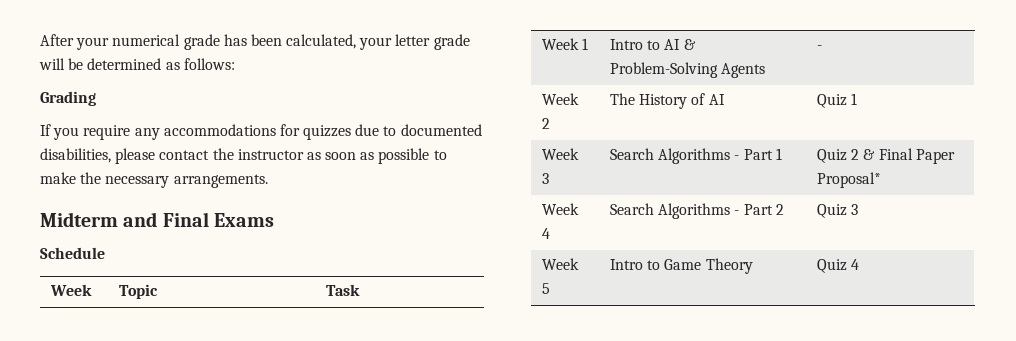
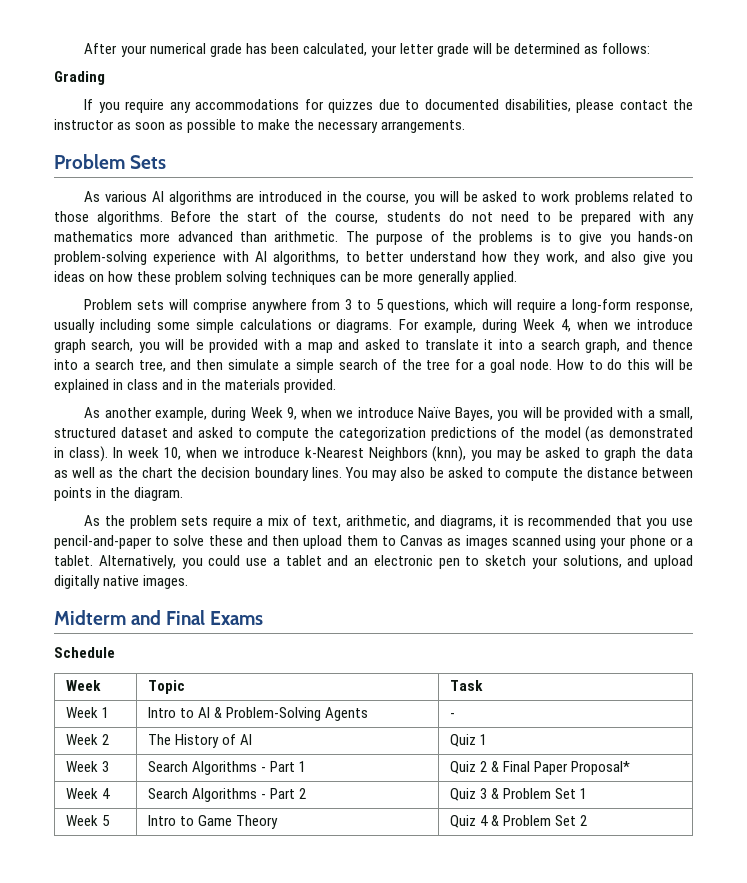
(268, 181) none -> [54,154,167,169] [84,191,694,205] [54,211,694,225] [54,231,693,245] [54,251,693,265] [54,271,517,285] [84,299,693,313] [54,319,693,333] [54,339,693,353] [54,359,694,373] [54,379,337,393] [84,407,693,421] [54,426,693,442] [54,446,694,462] [54,467,693,481] [54,487,184,501] [84,515,693,529] [54,535,694,549] [54,555,693,569] [54,575,189,589] // Problem Sets // As various AI algorithms are introduced in the course, you will be asked to work problems related to those algorithms. Before the start of the course, students do not need to be prepared with any mathematics more advanced than arithmetic. The purpose of the problems is to give you hands-on problem-solving experience with AI algorithms, to better understand how they work, and also give you ideas on how these problem solving techniques can be more generally applied. // Problem sets will comprise anywhere from 3 to 5 questions, which will require a long-form response, usually including some simple calculations or diagrams. For example, during Week 4, when we introduce graph search, you will be provided with a map and asked to translate it into a search graph, and thence into a search tree, and then simulate a simple search of the tree for a goal node. How to do this will be explained in class and in the materials provided. // As another example, during Week 9, when we introduce Naïve Bayes, you will be provided with a small, structured dataset and asked to compute the categorization predictions of the model (as demonstrated in class). In week 10, when we introduce k-Nearest Neighbors (knn), you may be asked to graph the data as well as the chart the decision boundary lines. You may also be asked to compute the distance between points in the diagram. // As the problem sets require a mix of text, arithmetic, and diagrams, it is recommended that you use pencil-and-paper to solve these and then upload them to Canvas as images scanned using your phone or a tablet. Alternatively, you could use a tablet and an electronic pen to sketch your solutions, and upload digitally native images.
(859, 209) none -> [490,788,587,799] & Problem Set 1
(860, 264) none -> [490,815,587,826] & Problem Set 2

